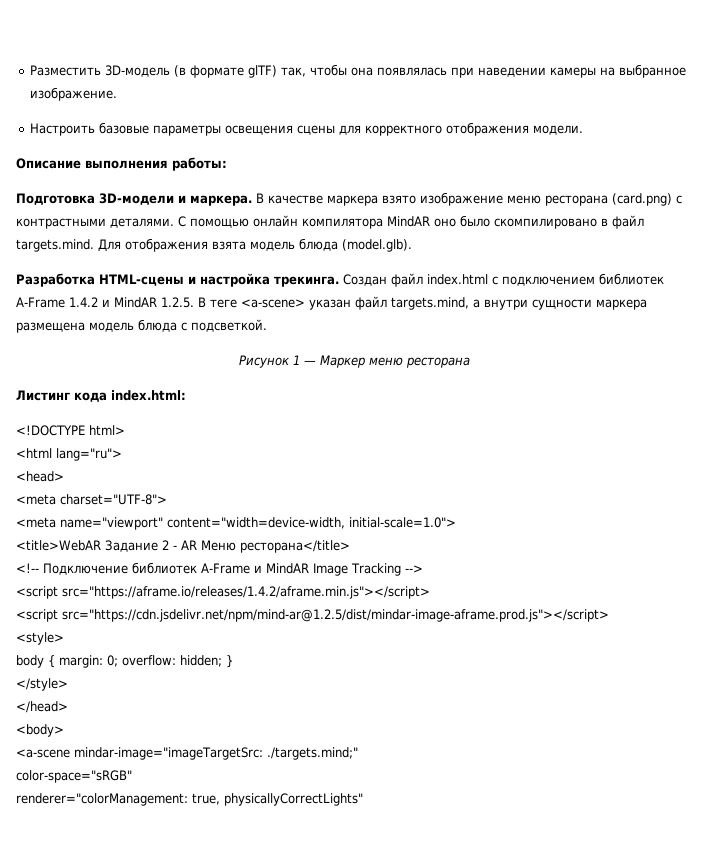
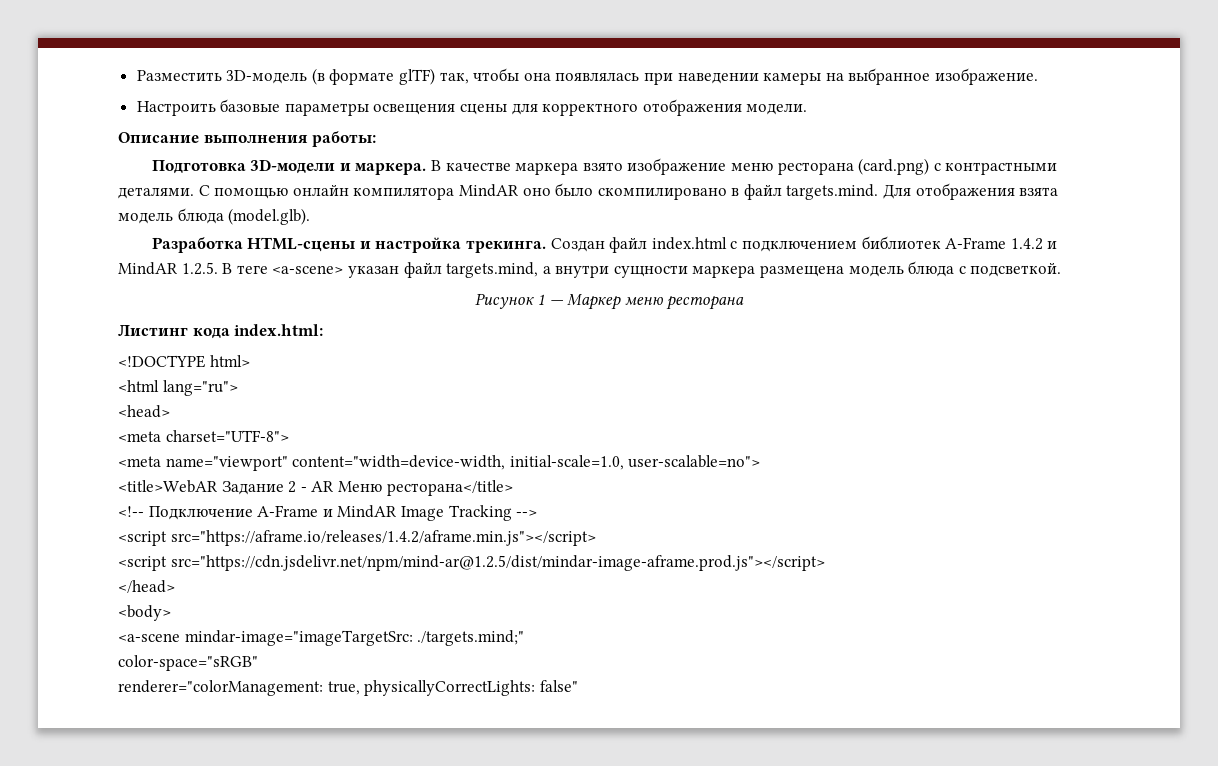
[349,517,456,528] initial-scale=1.0"> -> [509,455,761,470] initial-scale=1.0, user-scalable=no">
[132,562,197,574] библиотек -> (253, 513) none
[16,632,64,645] [16,655,233,668] [16,678,68,691] // <style> // body { margin: 0; overflow: hidden; } // </style> -> (825, 563) none
[224,793,363,806] physicallyCorrectLights" -> [364,680,578,696] physicallyCorrectLights: false"

